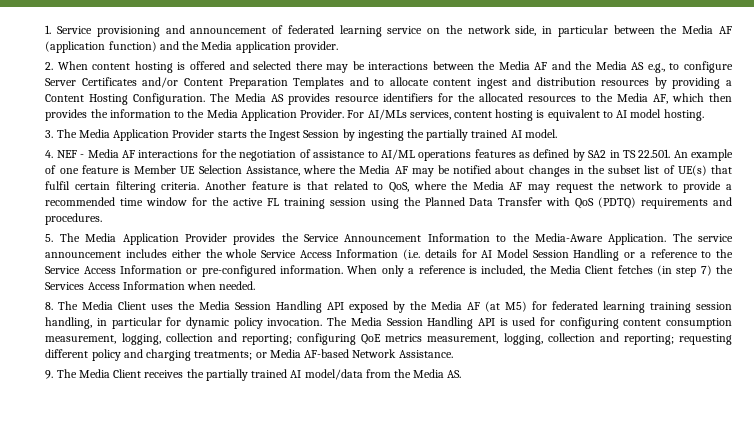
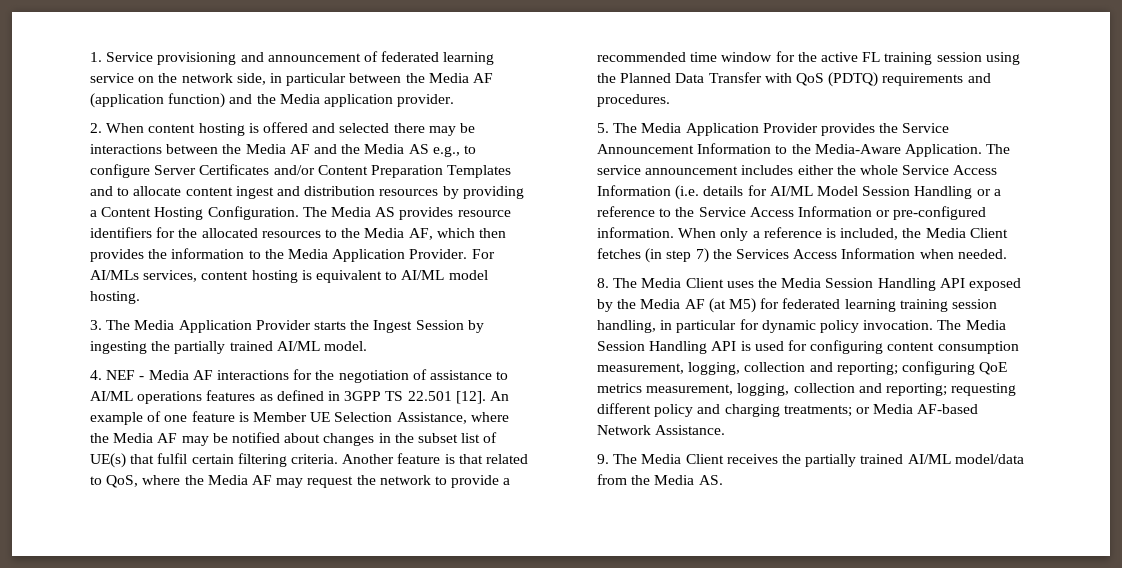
[616,110,628,118] AI -> [401,270,445,280] AI/ML
[510,130,522,138] AI -> [276,341,320,351] AI/ML
[572,149,671,161] by SA2 in TS 22.501. -> [327,391,486,404] in 3GPP TS 22.501 [12].
[481,250,493,258] AI -> [769,186,813,196] AI/ML
[290,370,302,378] AI -> [907,454,951,464] AI/ML

